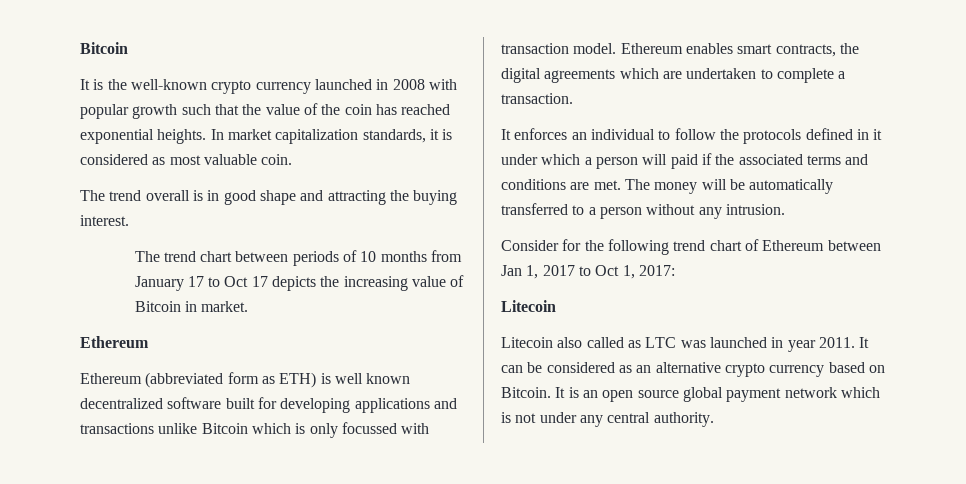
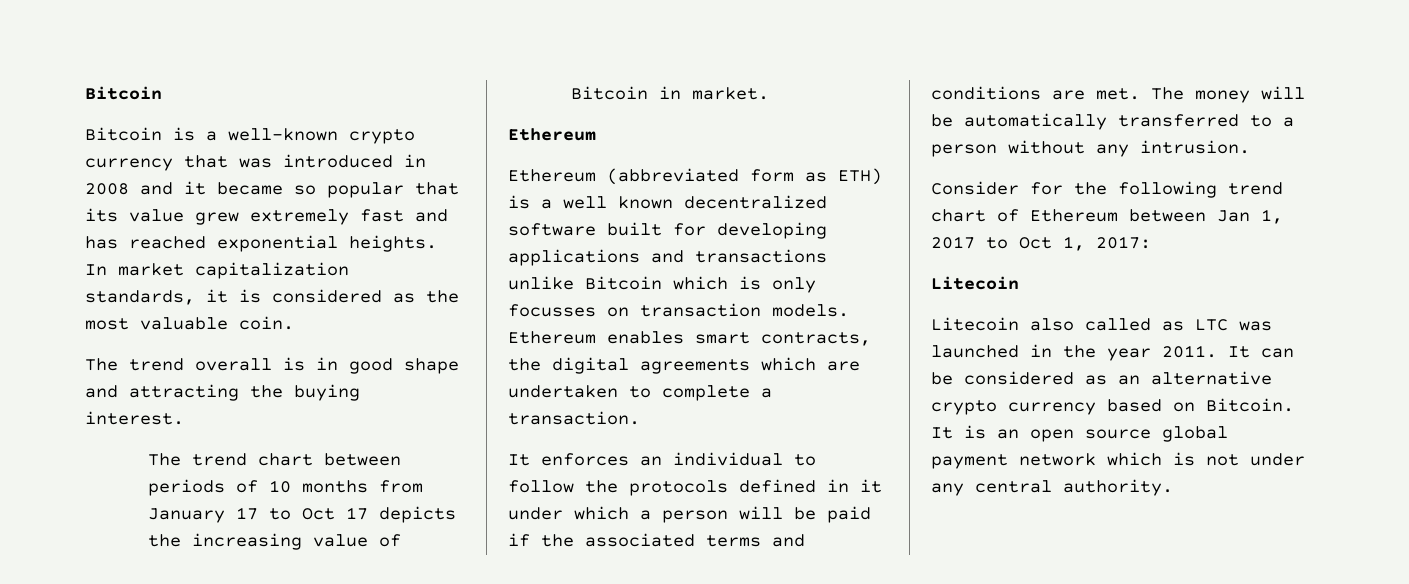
[80,79,457,94] [80,103,372,119] It is the well-known crypto currency launched in 2008 with popular growth such that the value of the coin -> [85,127,415,144] [85,154,426,171] [85,181,459,198] [85,208,448,225] Bitcoin is a well-known crypto currency that was introduced in 2008 and it became so popular that its value grew extremely fast and
(166, 161) none -> [426,290,459,303] the
(331, 378) none -> [541,199,552,209] a
[341,422,430,434] [501,43,617,54] focussed with transaction model. -> [508,303,849,317] focusses on transaction models.
(668, 159) none -> [794,507,816,520] be
(784, 342) none -> [1063,345,1096,358] the

